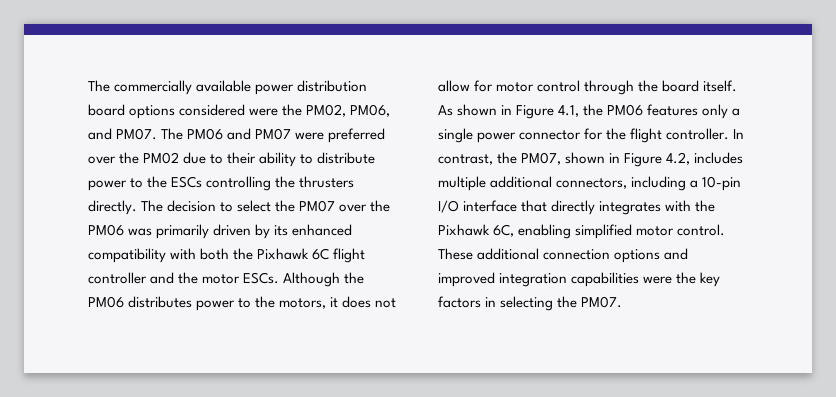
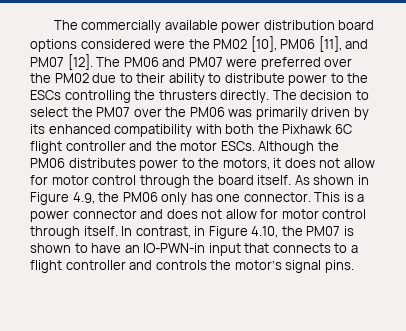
[306,104,391,117] [88,128,158,140] PM02, PM06, and PM07. -> [213,36,369,52] [30,54,93,70] PM02 [10], PM06 [11], and PM07 [12].
[558,104,741,119] [438,128,745,143] [438,152,744,167] [438,176,742,191] [438,200,716,215] [438,224,726,239] [438,248,689,263] [438,272,721,287] [438,296,623,311] 4.1, the PM06 features only a single power connector for the flight controller. In contrast, the PM07, shown in Figure 4.2, includes multiple additional connectors, including a 10-pin I/O interface that directly integrates with the Pixhawk 6C, enabling simplified motor control. These additional connection options and improved integration capabilities were the key factors in selecting the PM07. -> [72,192,365,205] [30,209,367,222] [30,226,354,239] [30,243,358,256] [30,260,354,273] 4.9, the PM06 only has one connector. This is a power connector and does not allow for motor control through itself. In contrast, in Figure 4.10, the PM07 is shown to have an IO-PWN-in input that connects to a flight controller and controls the motor’s signal pins.

